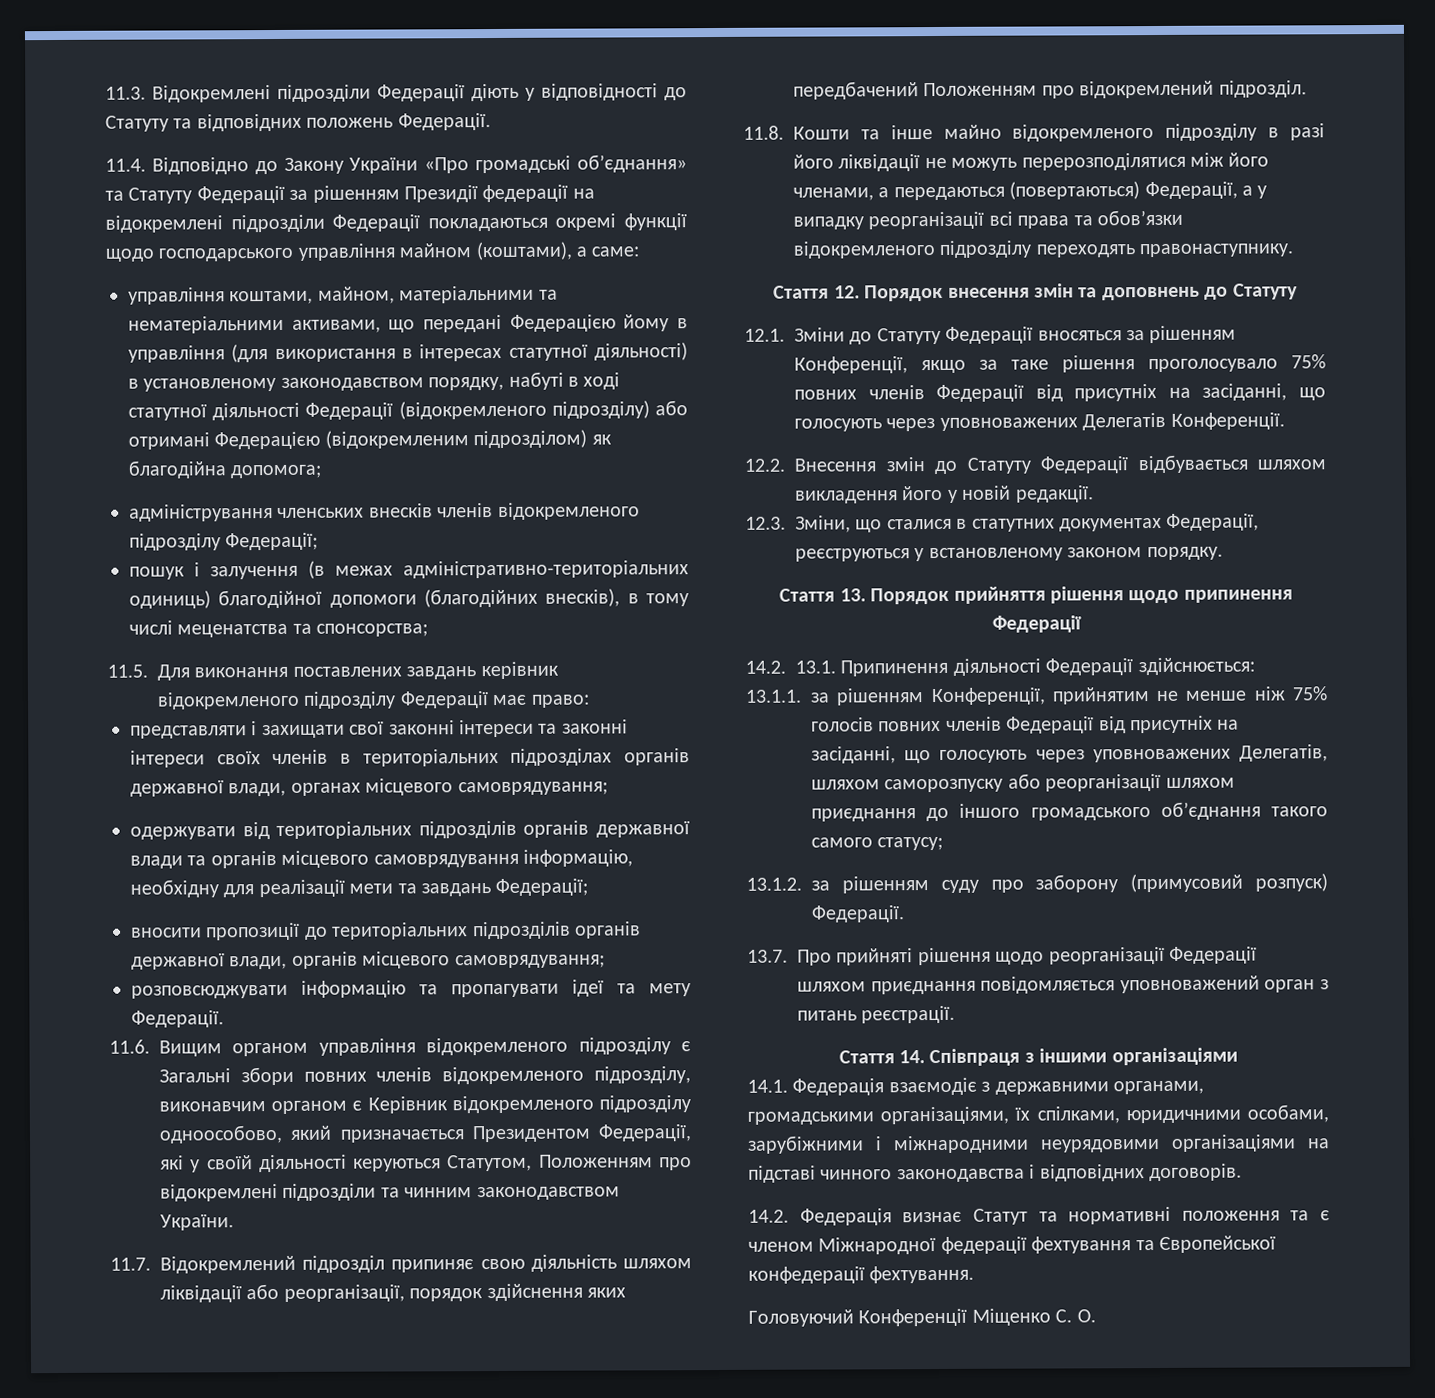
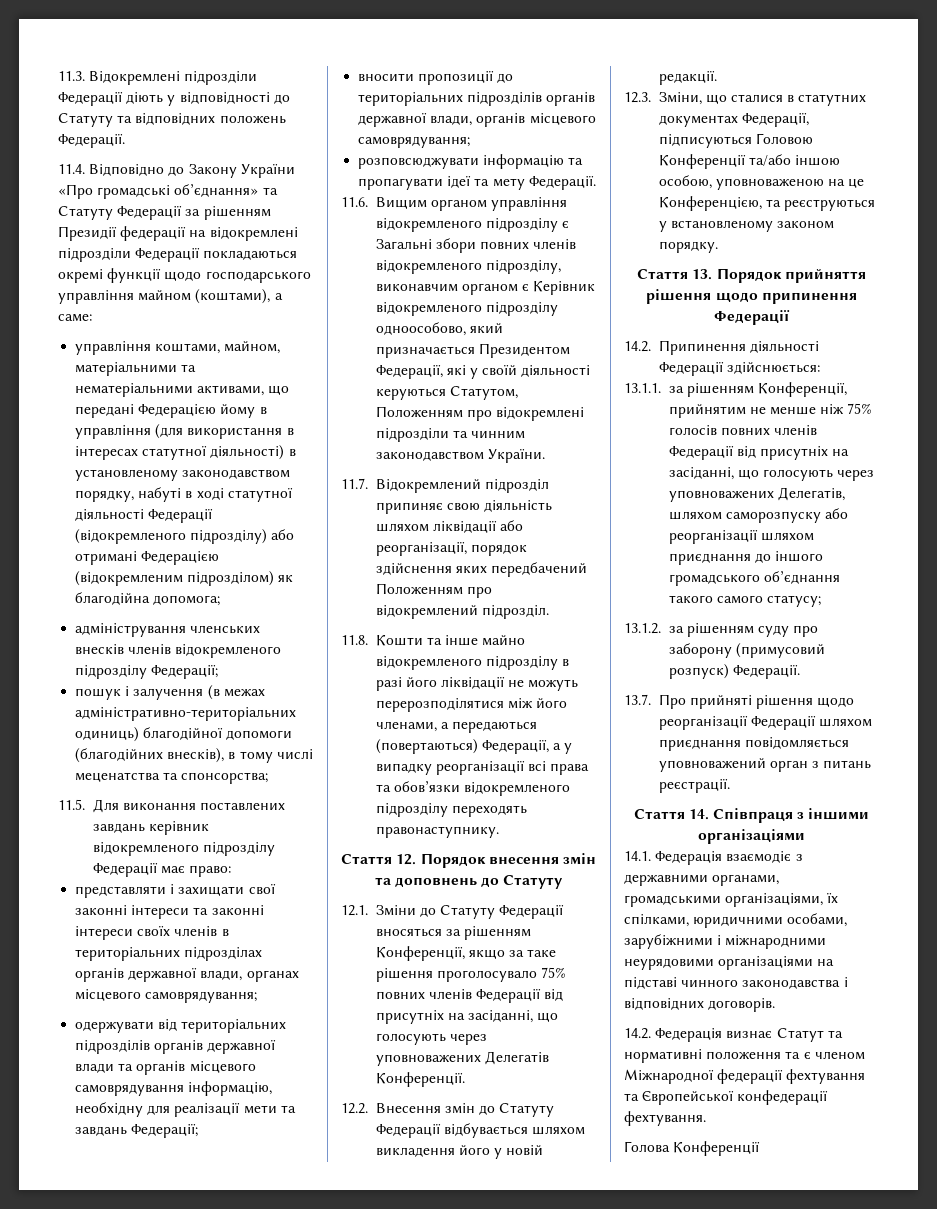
(1260, 522) none -> [658,133,813,148] [658,154,841,169] [658,175,865,190] [658,196,781,211] підписуються Головою Конференції та/або іншою особою, уповноваженою на це Конференцією, та
[795,660,836,674] 13.1. -> (651, 346) none
[748,1308,1096,1327] Головуючий Конференції Міщенко С. О. -> [624,1141,761,1156] Голова Конференції

